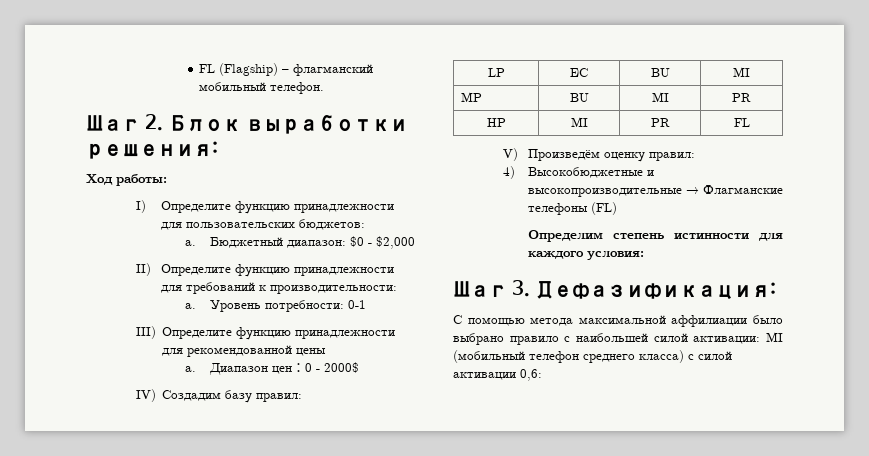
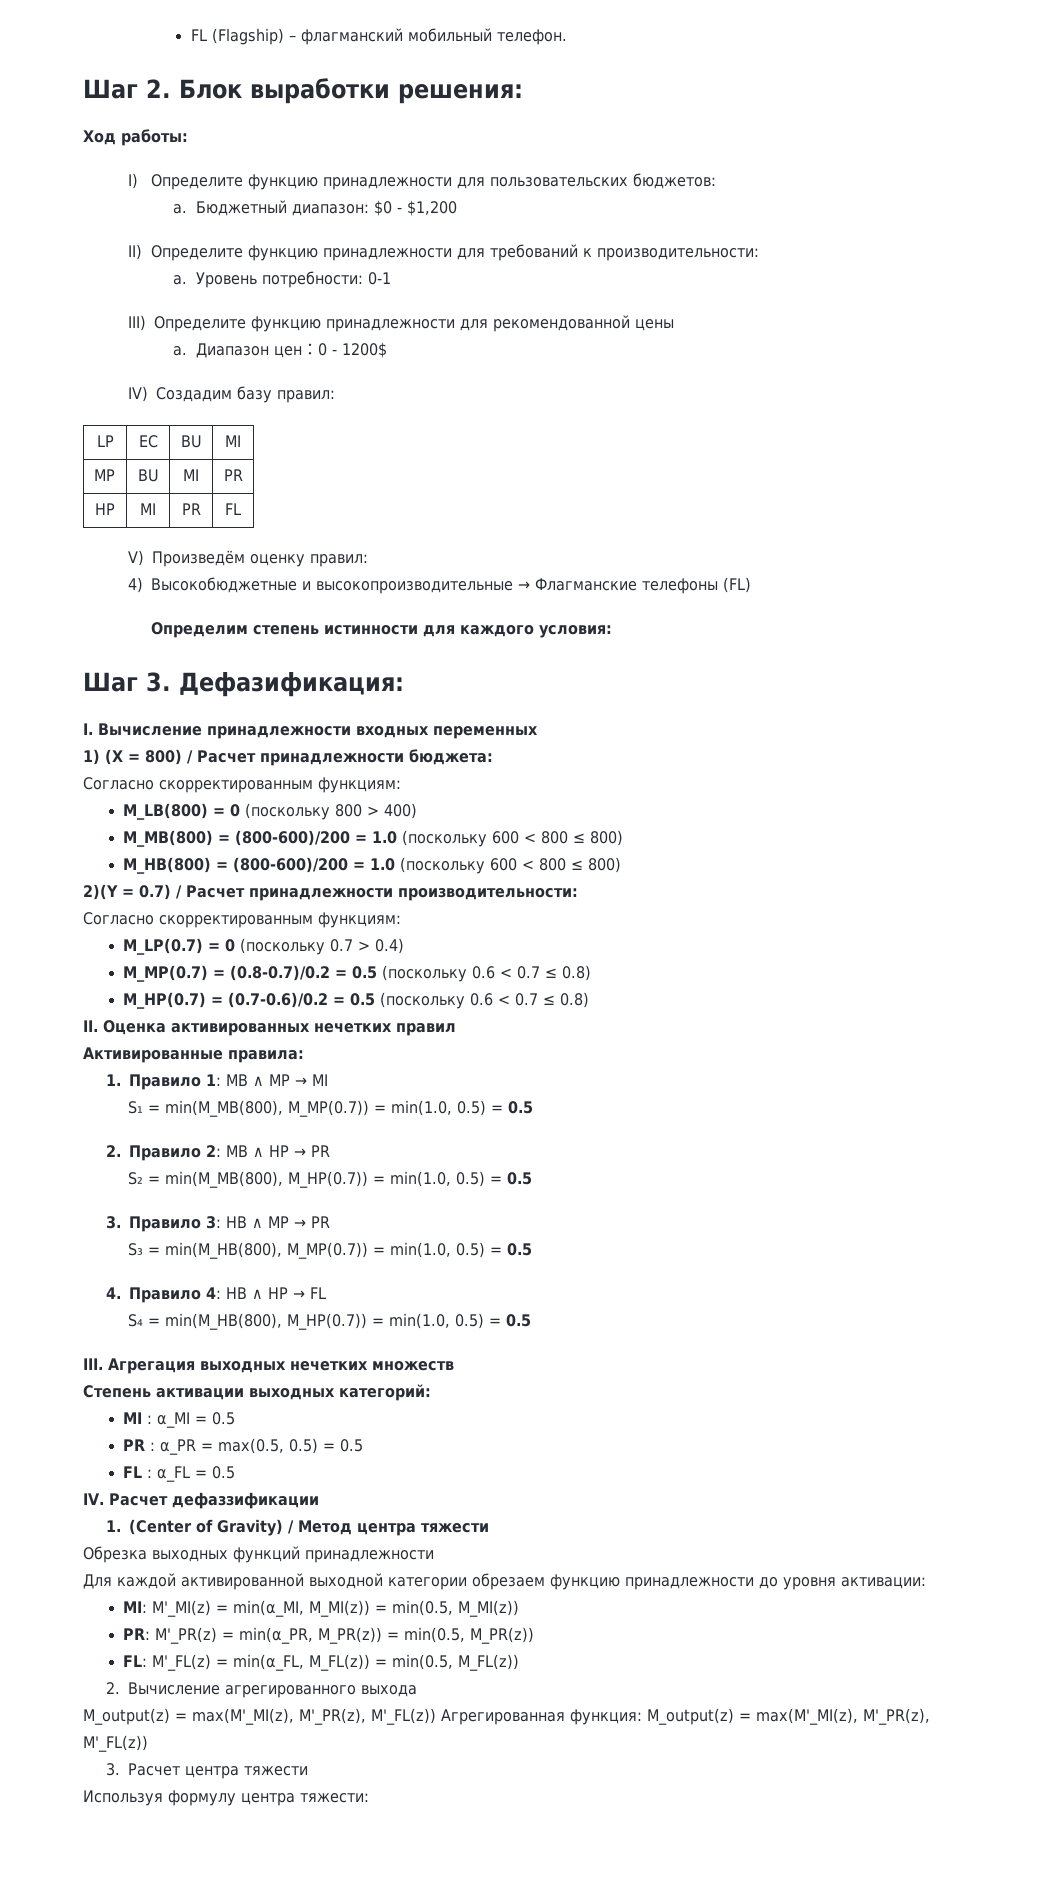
[375,236,415,249] $2,000 -> [406,200,457,216] $1,200
[323,362,359,373] 2000$ -> [341,342,387,358] 1200$
[453,315,783,327] [453,332,783,345] [453,350,732,363] [453,369,542,381] С помощью метода максимальной аффилиации было выбрано правило с наибольшей силой активации: MI (мобильный телефон среднего класса) с силой активации 0,6: -> [83,723,538,739] [83,749,493,766] [83,777,401,793] [123,803,418,820] [123,830,624,847] [123,857,622,874] [83,884,578,901] [83,912,401,928] [123,938,405,955] [123,965,592,982] [123,992,590,1009] [83,1020,456,1036] [83,1047,304,1063] [105,1074,328,1090] [128,1100,534,1117] [105,1145,330,1161] [128,1171,533,1188] [105,1216,330,1232] [128,1242,533,1259] [105,1287,326,1303] [128,1313,532,1330] [83,1358,454,1374] [83,1384,431,1401] [123,1412,236,1428] [123,1438,364,1455] [123,1466,236,1482] [83,1492,319,1509] [105,1519,489,1536] [83,1546,434,1563] [83,1573,926,1590] [123,1600,520,1617] [123,1627,535,1644] [123,1654,520,1671] [105,1682,418,1698] [83,1708,930,1725] [83,1735,148,1752] [105,1763,309,1779] [83,1790,369,1806] I. Вычисление принадлежности входных переменных // 1) (X = 800) / Расчет принадлежности бюджета: // Согласно скорректированным функциям: // M_LB(800) = 0 (поскольку 800 > 400) // M_MB(800) = (800-600)/200 = 1.0 (поскольку 600 < 800 ≤ 800) // M_HB(800) = (800-600)/200 = 1.0 (поскольку 600 < 800 ≤ 800) // 2)(Y = 0.7) / Расчет принадлежности производительности: // Согласно скорректированным функциям: // M_LP(0.7) = 0 (поскольку 0.7 > 0.4) // M_MP(0.7) = (0.8-0.7)/0.2 = 0.5 (поскольку 0.6 < 0.7 ≤ 0.8) // M_HP(0.7) = (0.7-0.6)/0.2 = 0.5 (поскольку 0.6 < 0.7 ≤ 0.8) // II. Оценка активированных нечетких правил // Активированные правила: // 1. Правило 1: MB ∧ MP → MI // S₁ = min(M_MB(800), M_MP(0.7)) = min(1.0, 0.5) = 0.5 // 2. Правило 2: MB ∧ HP → PR // S₂ = min(M_MB(800), M_HP(0.7)) = min(1.0, 0.5) = 0.5 // 3. Правило 3: HB ∧ MP → PR // S₃ = min(M_HB(800), M_MP(0.7)) = min(1.0, 0.5) = 0.5 // 4. Правило 4: HB ∧ HP → FL // S₄ = min(M_HB(800), M_HP(0.7)) = min(1.0, 0.5) = 0.5 // III. Агрегация выходных нечетких множеств // Степень активации выходных категорий: // MI : α_MI = 0.5 // PR : α_PR = max(0.5, 0.5) = 0.5 // FL : α_FL = 0.5 // IV. Расчет дефаззификации // 1. (Center of Gravity) / Метод центра тяжести // Обрезка выходных функций принадлежности // Для каждой активированной выходной категории обрезаем функцию принадлежности до уровня активации: // MI: M'_MI(z) = min(α_MI, M_MI(z)) = min(0.5, M_MI(z)) // PR: M'_PR(z) = min(α_PR, M_PR(z)) = min(0.5, M_PR(z)) // FL: M'_FL(z) = min(α_FL, M_FL(z)) = min(0.5, M_FL(z)) // 2. Вычисление агрегированного выхода // M_output(z) = max(M'_MI(z), M'_PR(z), M'_FL(z)) Агрегированная функция: M_output(z) = max(M'_MI(z), M'_PR(z), M'_FL(z)) // 3. Расчет центра тяжести // Используя формулу центра тяжести:

